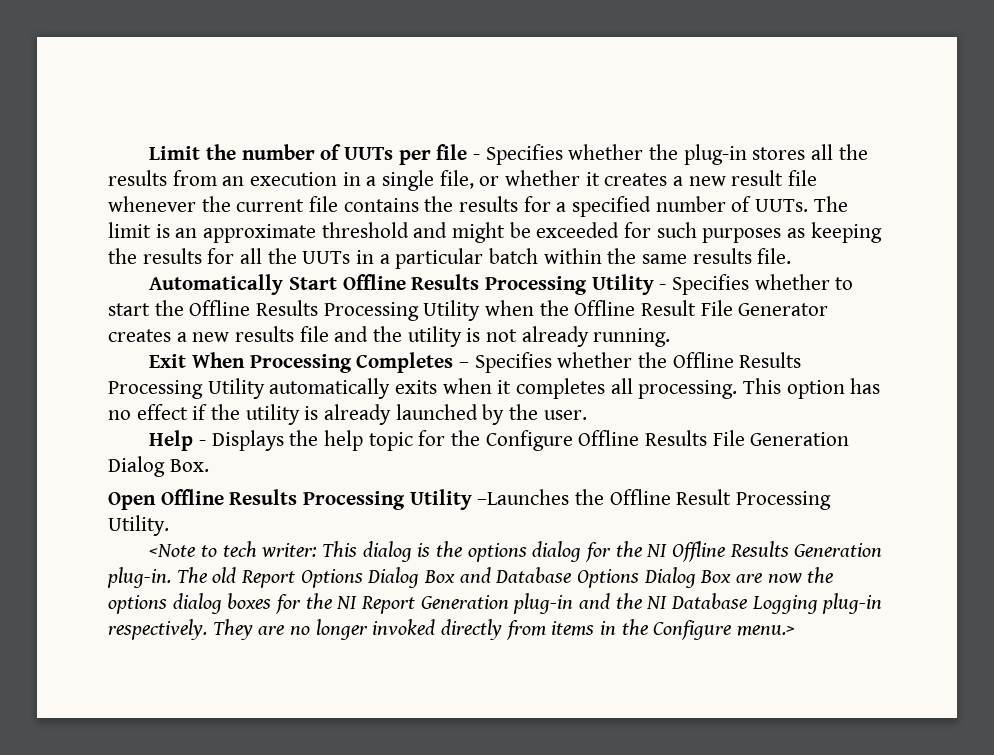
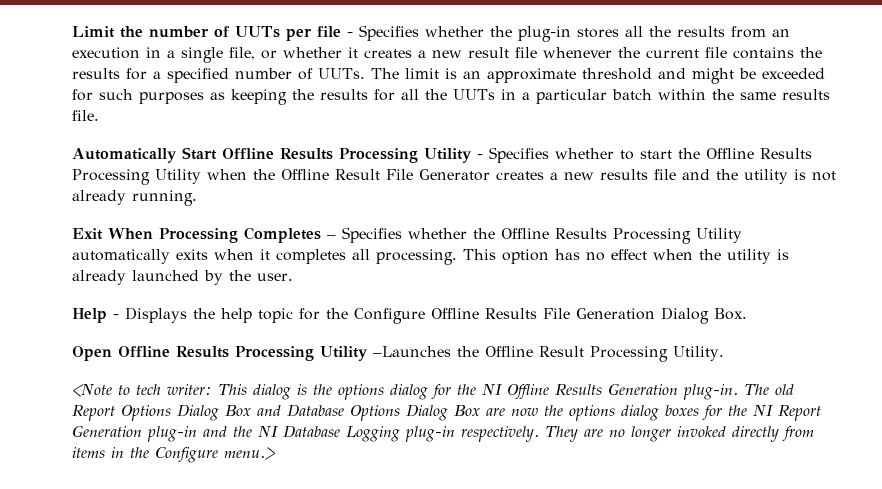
[192,404,208,420] if -> [653,249,693,260] when

